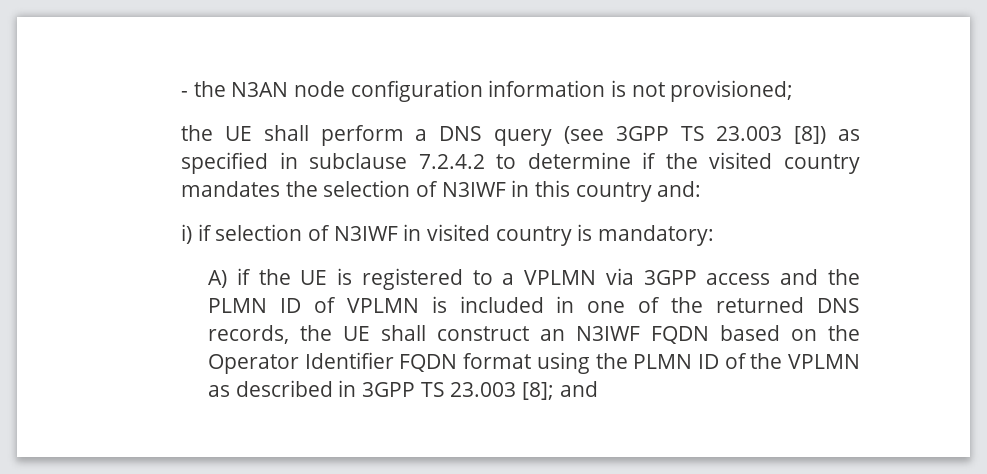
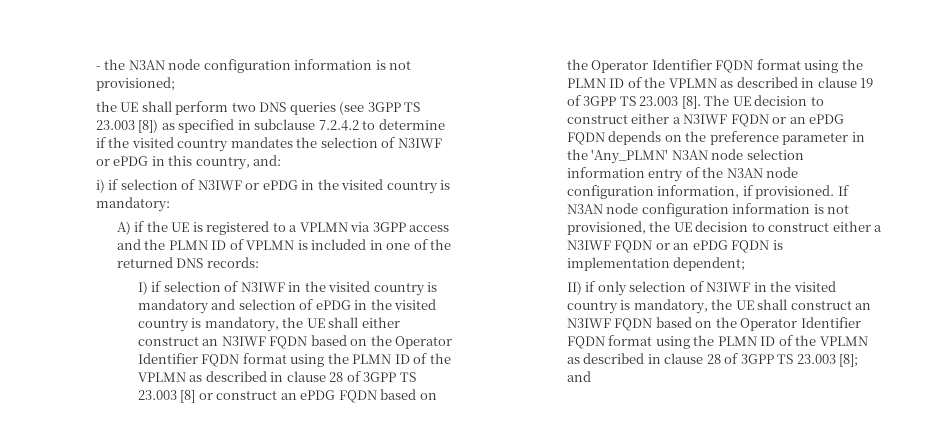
[415,126,553,146] a DNS query -> [231,102,336,115] two DNS queries
(506, 189) none -> [95,156,149,166] or ePDG
[575,182,652,202] country -> [195,156,250,170] country,
[403,224,422,241] in -> [245,179,339,190] or ePDG in the
[208,325,290,344] records, -> [206,257,259,268] [137,281,438,296] [137,299,437,314] [137,317,400,332] [137,335,453,349] [137,353,451,367] [137,371,416,382] [137,389,437,403] [566,59,863,73] [566,77,874,88] [566,95,824,109] [566,113,845,127] [566,131,865,145] [566,149,804,164] [566,167,799,182] [566,185,849,199] [566,203,850,217] [566,221,883,235] [566,240,783,253] [566,257,746,271] [566,281,836,296] [566,299,708,314] records: // I) if selection of N3IWF in the visited country is mandatory and selection of ePDG in the visited country is mandatory, the UE shall either construct an N3IWF FQDN based on the Operator Identifier FQDN format using the PLMN ID of the VPLMN as described in clause 28 of 3GPP TS 23.003 [8] or construct an ePDG FQDN based on the Operator Identifier FQDN format using the PLMN ID of the VPLMN as described in clause 19 of 3GPP TS 23.003 [8]. The UE decision to construct either a N3IWF FQDN or an ePDG FQDN depends on the preference parameter in the 'Any_PLMN' N3AN node selection information entry of the N3AN node configuration information, if provisioned. If N3AN node configuration information is not provisioned, the UE decision to construct either a N3IWF FQDN or an ePDG FQDN is implementation dependent; // II) if only selection of N3IWF in the visited country is mandatory,
(357, 388) none -> [664,353,739,364] clause 28 of

